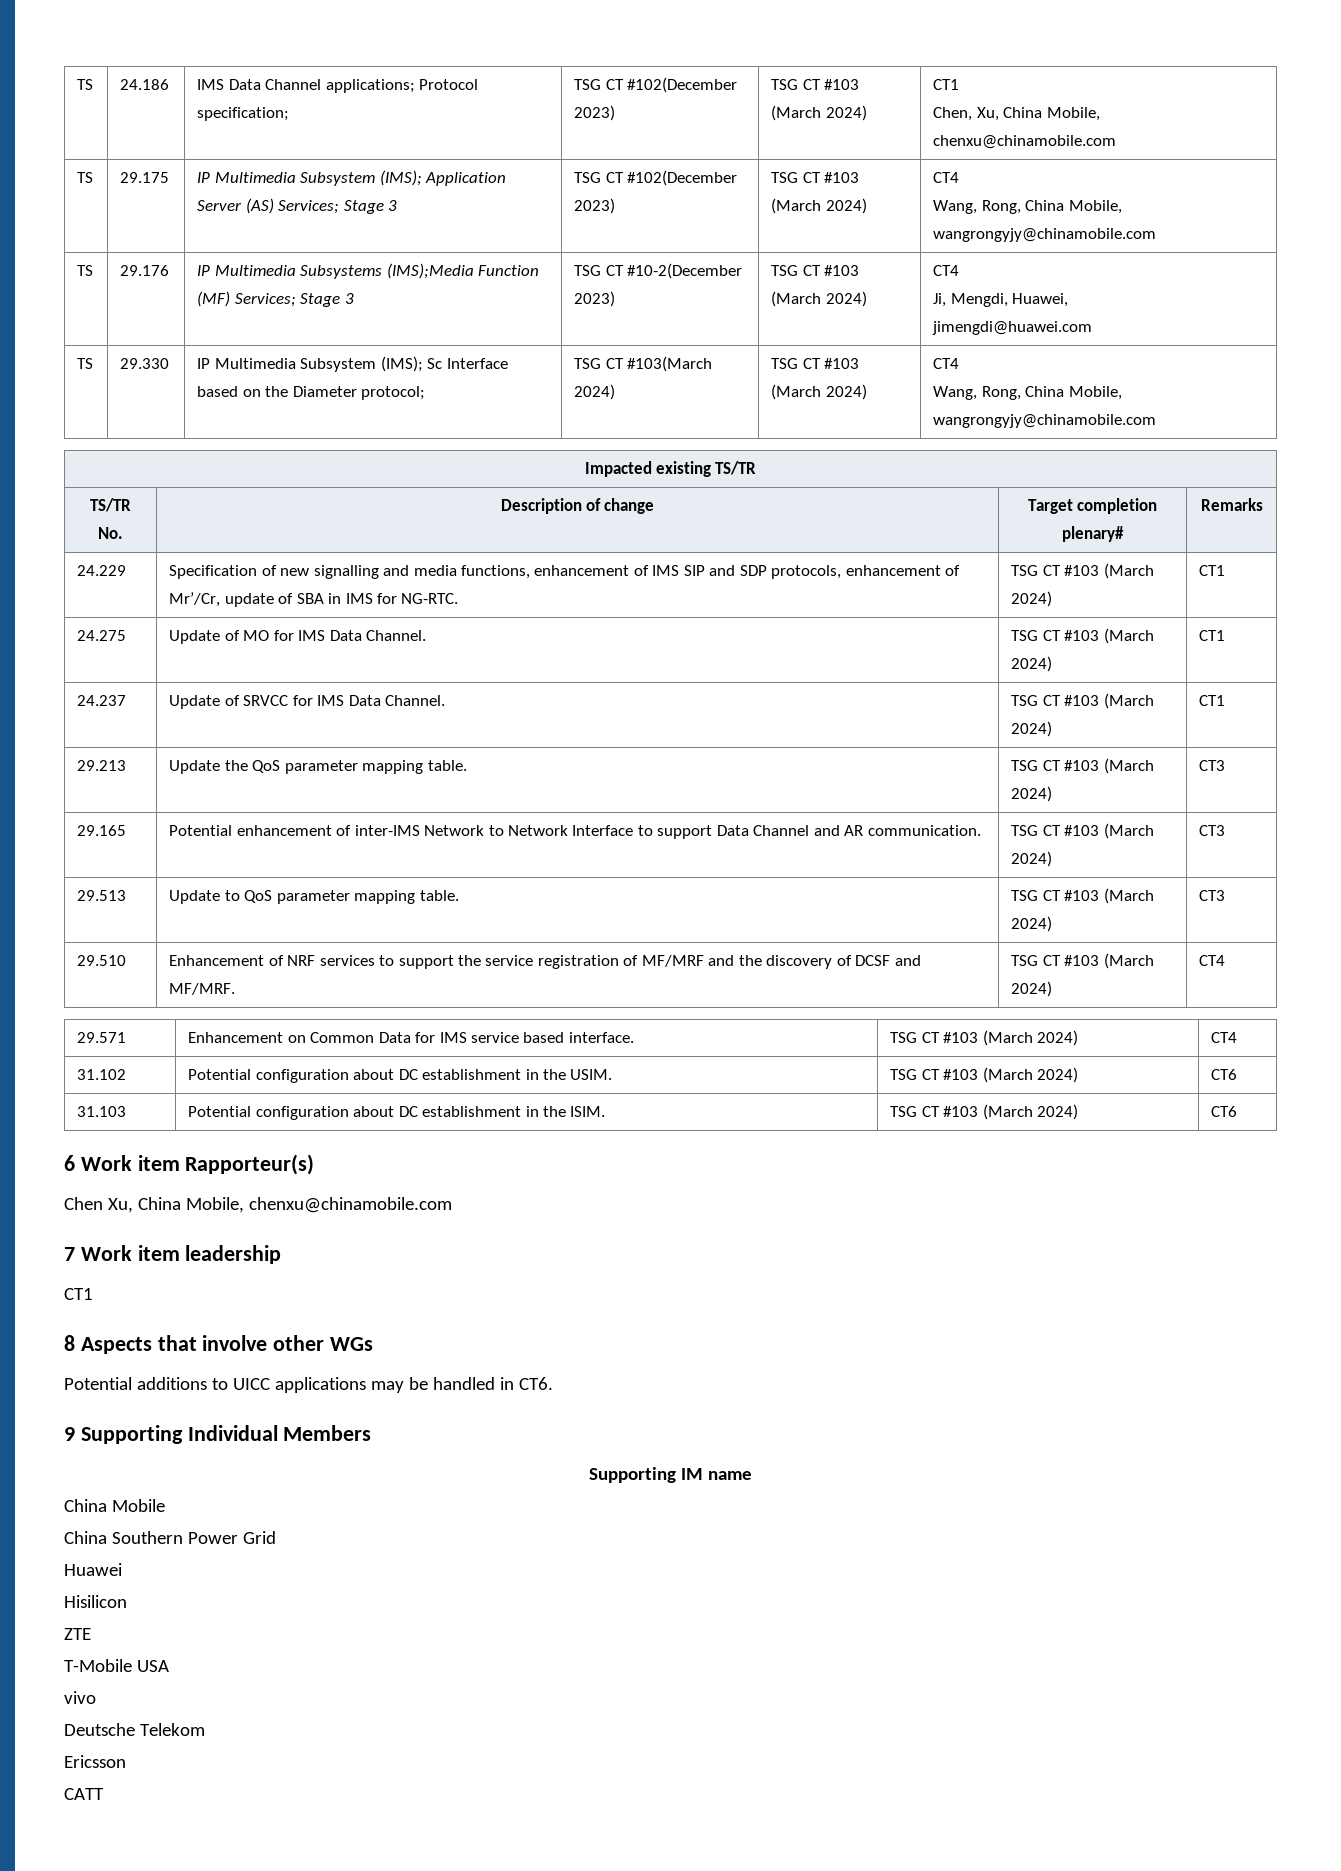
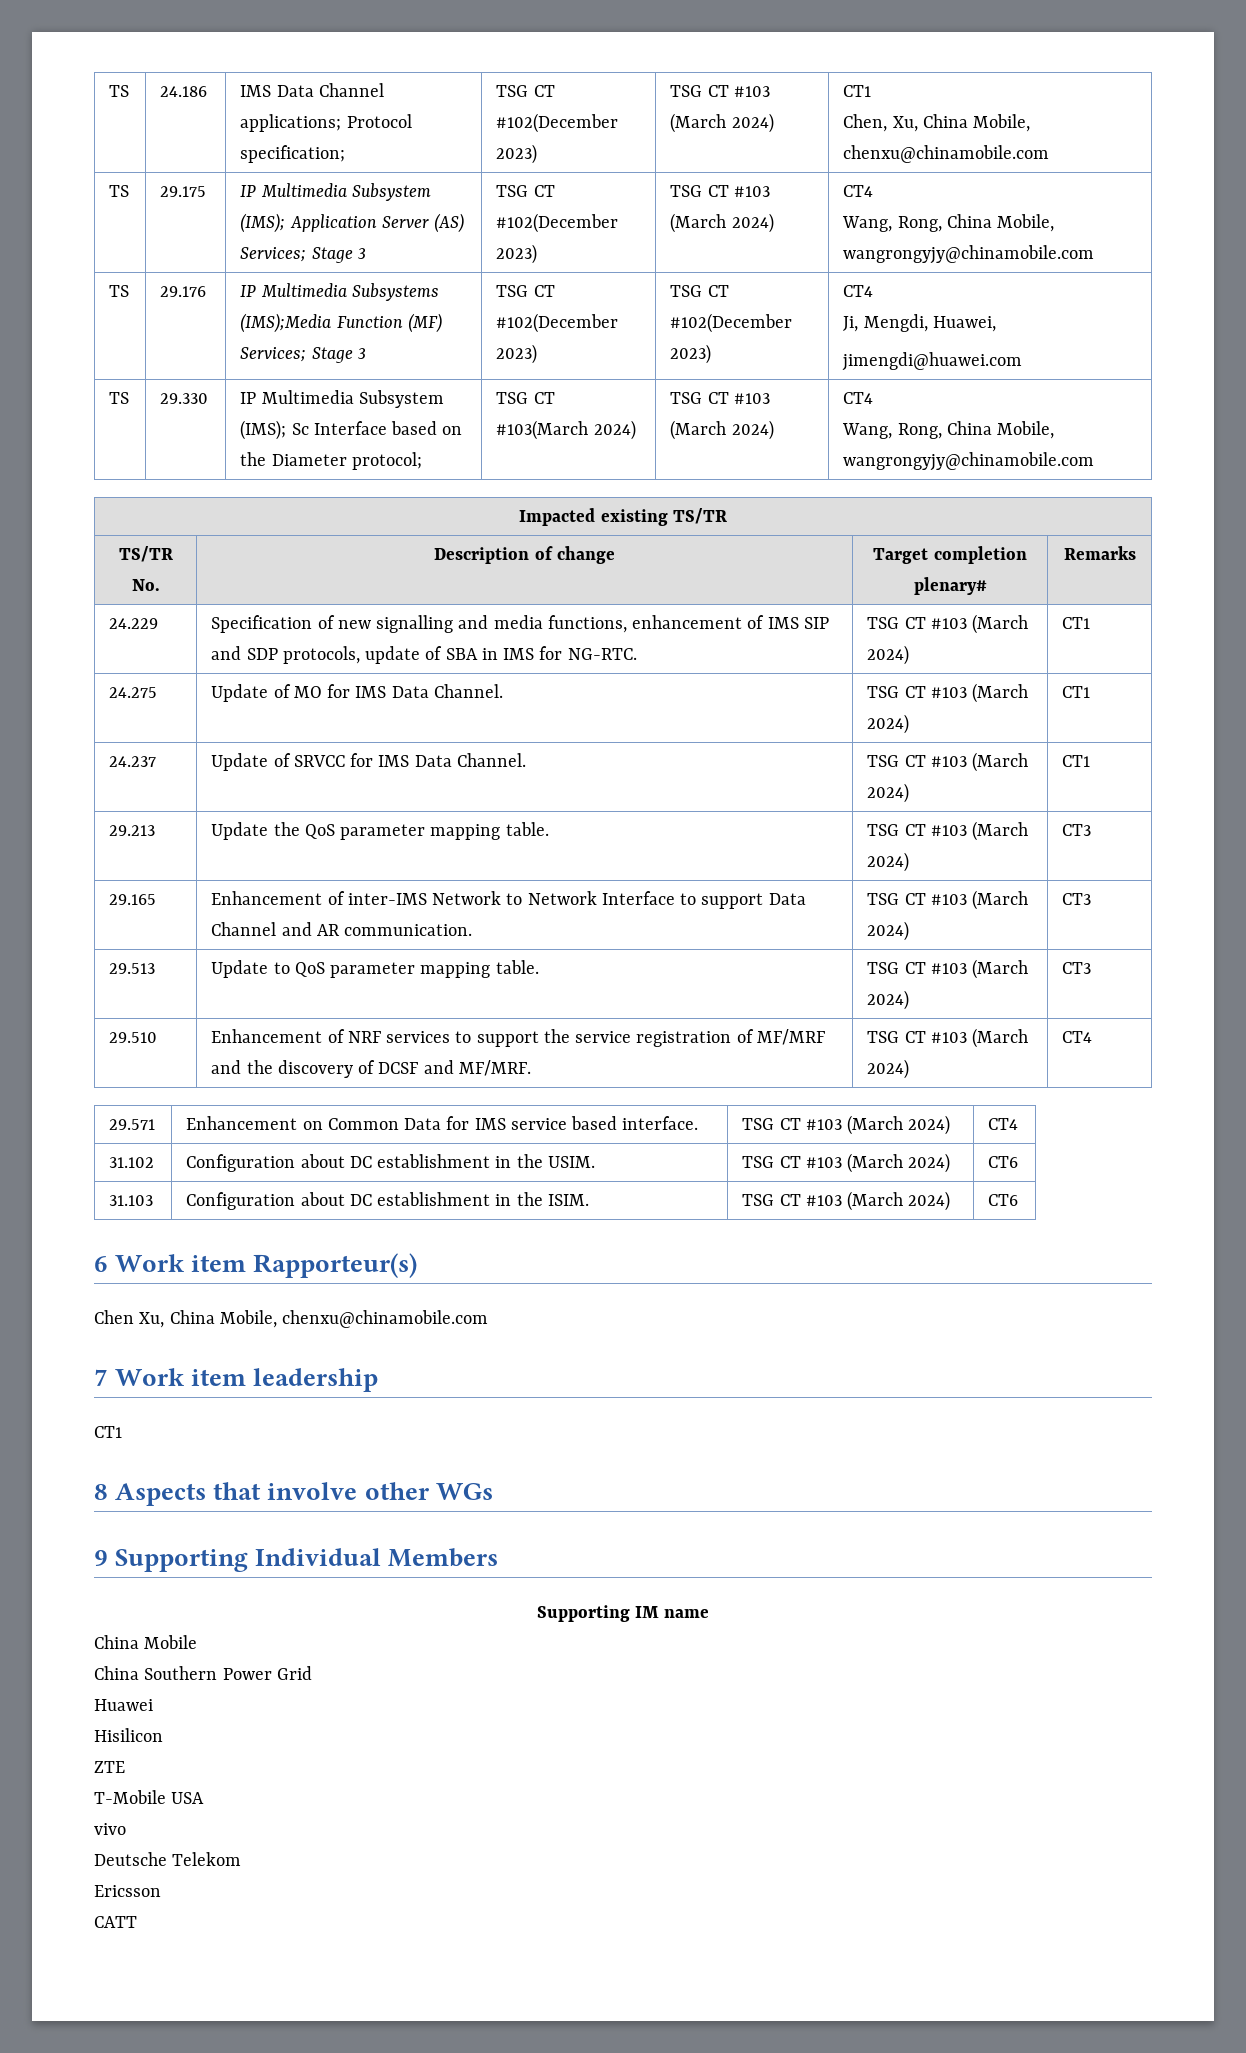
[627,263,743,279] [574,291,616,307] [771,265,860,276] [771,291,867,307] #10-2(December 2023) | TSG CT #103 (March 2024) -> [496,313,619,333] [496,344,538,364] [670,285,729,297] [670,313,793,333] [670,344,712,364] #102(December 2023) | TSG CT #102(December 2023)
[845,565,961,576] [169,592,221,607] enhancement of Mr’/Cr, -> (360, 655) none
[169,825,332,836] Potential enhancement -> [211,891,323,905] Enhancement
[188,1069,349,1083] Potential configuration -> [186,1154,296,1172] Configuration
[188,1106,349,1120] Potential configuration -> [186,1192,296,1210] Configuration
[64,1377,553,1393] // Potential additions to UICC applications may be handled in CT6. -> (493, 1491) none

